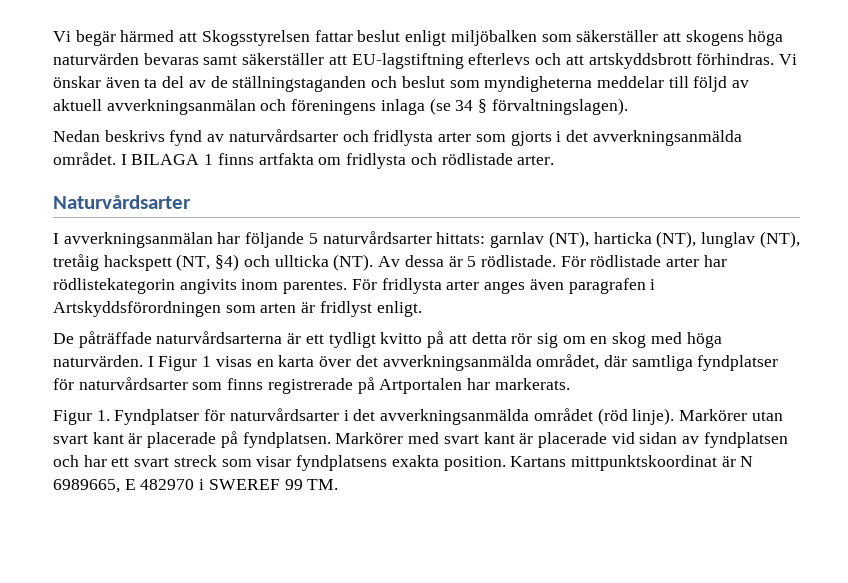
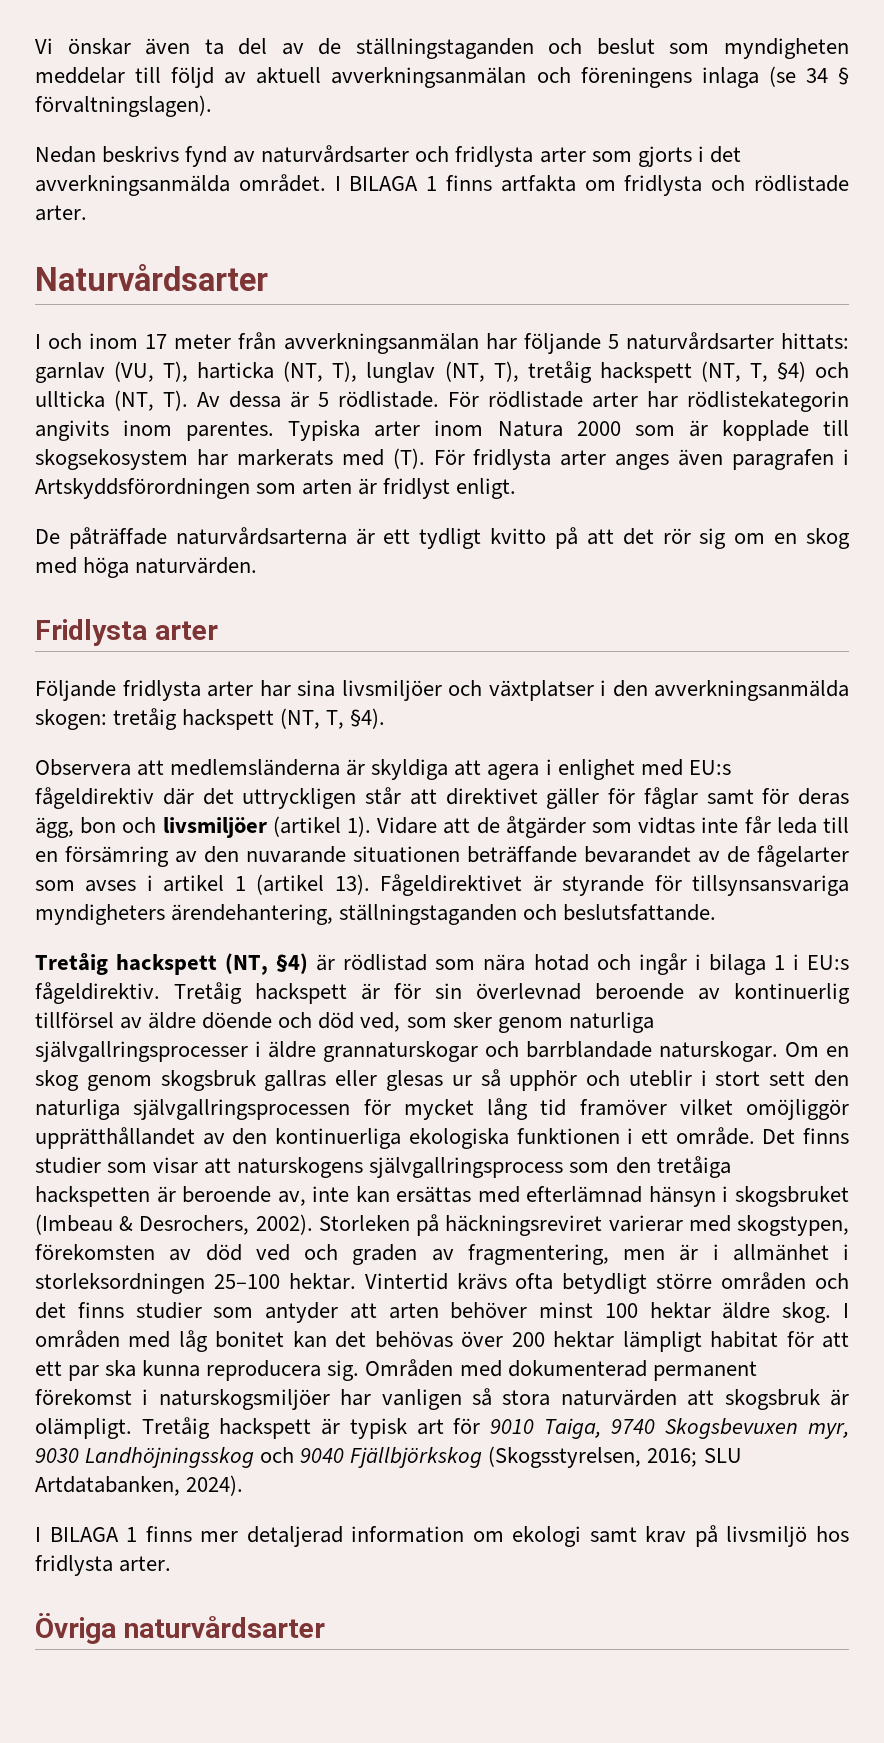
[53,30,784,46] [53,53,797,69] Vi begär härmed att Skogsstyrelsen fattar beslut enligt miljöbalken som säkerställer att skogens höga naturvärden bevaras samt säkerställer att EU-lagstiftning efterlevs och att artskyddsbrott förhindras. Vi -> [35,38,53,54] Vi
[484,76,593,92] myndigheterna -> [723,38,849,59] myndigheten
(59, 238) none -> [48,332,277,350] och inom 17 meter från
[548,231,800,248] [53,254,211,271] (NT), harticka (NT), lunglav (NT), tretåig hackspett (NT, -> [114,361,768,383] (VU, T), harticka (NT, T), lunglav (NT, T), tretåig hackspett (NT, T,
[333,254,374,271] (NT). -> [114,390,188,411] (NT, T).
(348, 287) none -> [288,420,850,441] [35,448,425,470] Typiska arter inom Natura 2000 som är kopplade till skogsekosystem har markerats med (T).
[471,332,507,344] detta -> [622,528,654,545] det
[147,354,779,371] [53,377,570,394] [53,408,783,425] [53,431,788,448] [53,455,754,471] [53,479,339,493] I Figur 1 visas en karta över det avverkningsanmälda området, där samtliga fyndplatser för naturvårdsarter som finns registrerade på Artportalen har markerats. // Figur 1. Fyndplatser för naturvårdsarter i det avverkningsanmälda området (röd linje). Markörer utan svart kant är placerade på fyndplatsen. Markörer med svart kant är placerade vid sidan av fyndplatsen och har ett svart streck som visar fyndplatsens exakta position. Kartans mittpunktskoordinat är N 6989665, E 482970 i SWEREF 99 TM. -> [35,619,218,646] [35,680,849,701] [35,708,386,730] [35,759,731,780] [35,787,849,809] [35,816,850,838] [35,845,849,867] [35,874,849,896] [35,904,717,925] [35,953,850,975] [35,982,850,1004] [35,1012,654,1033] [35,1041,849,1062] [35,1069,850,1091] [35,1098,849,1120] [35,1127,850,1149] [35,1156,731,1178] [35,1186,849,1207] [35,1214,849,1236] [35,1244,849,1265] [35,1272,849,1294] [35,1302,849,1323] [35,1330,849,1352] [35,1359,757,1381] [35,1388,849,1410] [35,1417,849,1439] [35,1446,742,1468] [35,1475,244,1496] [35,1525,850,1547] [35,1555,172,1576] [35,1613,325,1644] // Fridlysta arter // Följande fridlysta arter har sina livsmiljöer och växtplatser i den avverkningsanmälda skogen: tretåig hackspett (NT, T, §4). // Observera att medlemsländerna är skyldiga att agera i enlighet med EU:s fågeldirektiv där det uttryckligen står att direktivet gäller för fåglar samt för deras ägg, bon och livsmiljöer (artikel 1). Vidare att de åtgärder som vidtas inte får leda till en försämring av den nuvarande situationen beträffande bevarandet av de fågelarter som avses i artikel 1 (artikel 13). Fågeldirektivet är styrande för tillsynsansvariga myndigheters ärendehantering, ställningstaganden och beslutsfattande. // Tretåig hackspett (NT, §4) är rödlistad som nära hotad och ingår i bilaga 1 i EU:s fågeldirektiv. Tretåig hackspett är för sin överlevnad beroende av kontinuerlig tillförsel av äldre döende och död ved, som sker genom naturliga självgallringsprocesser i äldre grannaturskogar och barrblandade naturskogar. Om en skog genom skogsbruk gallras eller glesas ur så upphör och uteblir i stort sett den naturliga självgallringsprocessen för mycket lång tid framöver vilket omöjliggör upprätthållandet av den kontinuerliga ekologiska funktionen i ett område. Det finns studier som visar att naturskogens självgallringsprocess som den tretåiga hackspetten är beroende av, inte kan ersättas med efterlämnad hänsyn i skogsbruket (Imbeau & Desrochers, 2002). Storleken på häckningsreviret varierar med skogstypen, förekomsten av död ved och graden av fragmentering, men är i allmänhet i storleksordningen 25–100 hektar. Vintertid krävs ofta betydligt större områden och det finns studier som antyder att arten behöver minst 100 hektar äldre skog. I områden med låg bonitet kan det behövas över 200 hektar lämpligt habitat för att ett par ska kunna reproducera sig. Områden med dokumenterad permanent förekomst i naturskogsmiljöer har vanligen så stora naturvärden att skogsbruk är olämpligt. Tretåig hackspett är typisk art för 9010 Taiga, 9740 Skogsbevuxen myr, 9030 Landhöjningsskog och 9040 Fjällbjörkskog (Skogsstyrelsen, 2016; SLU Artdatabanken, 2024). // I BILAGA 1 finns mer detaljerad information om ekologi samt krav på livsmiljö hos fridlysta arter. // Övriga naturvårdsarter

